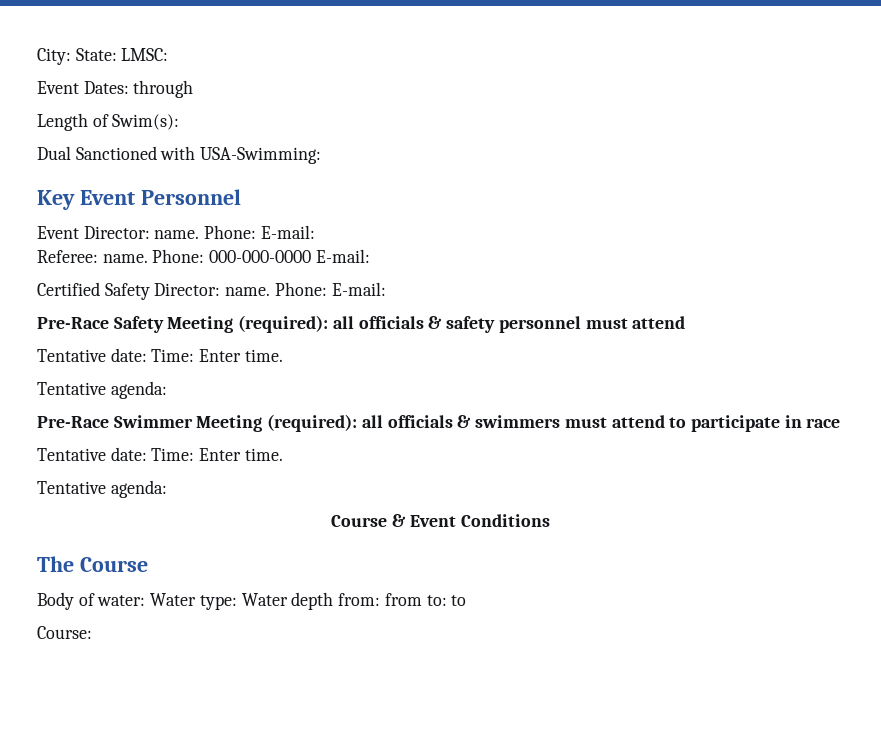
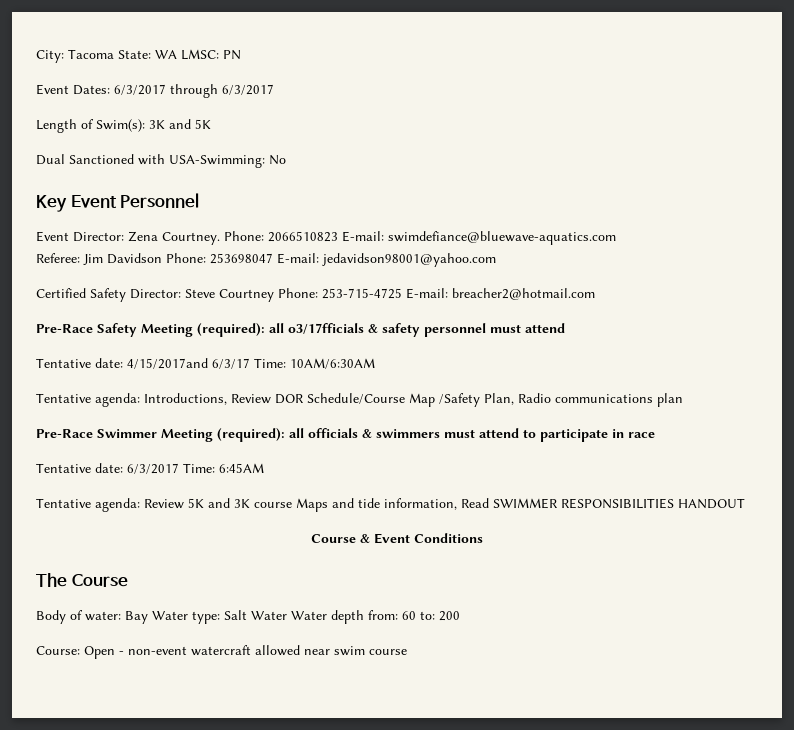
[75,48,117,61] State: -> [68,49,177,59] Tacoma State: WA
(169, 54) none -> [223,50,241,60] PN
(129, 87) none -> [114,84,166,95] 6/3/2017
(194, 89) none -> [222,84,274,95] 6/3/2017
(180, 122) none -> [149,119,211,129] 3K and 5K
(322, 155) none -> [269,155,286,165] No
[154,225,315,239] name. Phone: E-mail: -> [128,231,616,245] Zena Courtney. Phone: 2066510823 E-mail: swimdefiance@bluewave-aquatics.com
[102,249,370,263] name. Phone: 000-000-0000 E-mail: -> [83,253,496,267] Jim Davidson Phone: 253698047 E-mail: jedavidson98001@yahoo.com
[225,282,386,296] name. Phone: E-mail: -> [185,288,595,302] Steve Courtney Phone: 253-715-4725 E-mail: breacher2@hotmail.com
[358,316,424,329] officials -> [288,323,364,334] o3/17fficials
[151,349,283,362] [37,381,167,399] Time: Enter time. // Tentative agenda: -> [127,358,375,369] [36,393,683,407] 4/15/2017and 6/3/17 Time: 10AM/6:30AM // Tentative agenda: Introductions, Review DOR Schedule/Course Map /Safety Plan, Radio communications plan
[151,448,283,461] [37,480,167,498] Time: Enter time. // Tentative agenda: -> [127,463,264,474] [36,498,745,512] 6/3/2017 Time: 6:45AM // Tentative agenda: Review 5K and 3K course Maps and tide information, Read SWIMMER RESPONSIBILITIES HANDOUT
(146, 600) none -> [125,611,148,624] Bay
(237, 602) none -> [224,610,287,620] Salt Water
[384,593,467,606] [37,626,92,639] from to: to // Course: -> [402,611,460,621] [36,645,407,659] 60 to: 200 // Course: Open - non-event watercraft allowed near swim course

